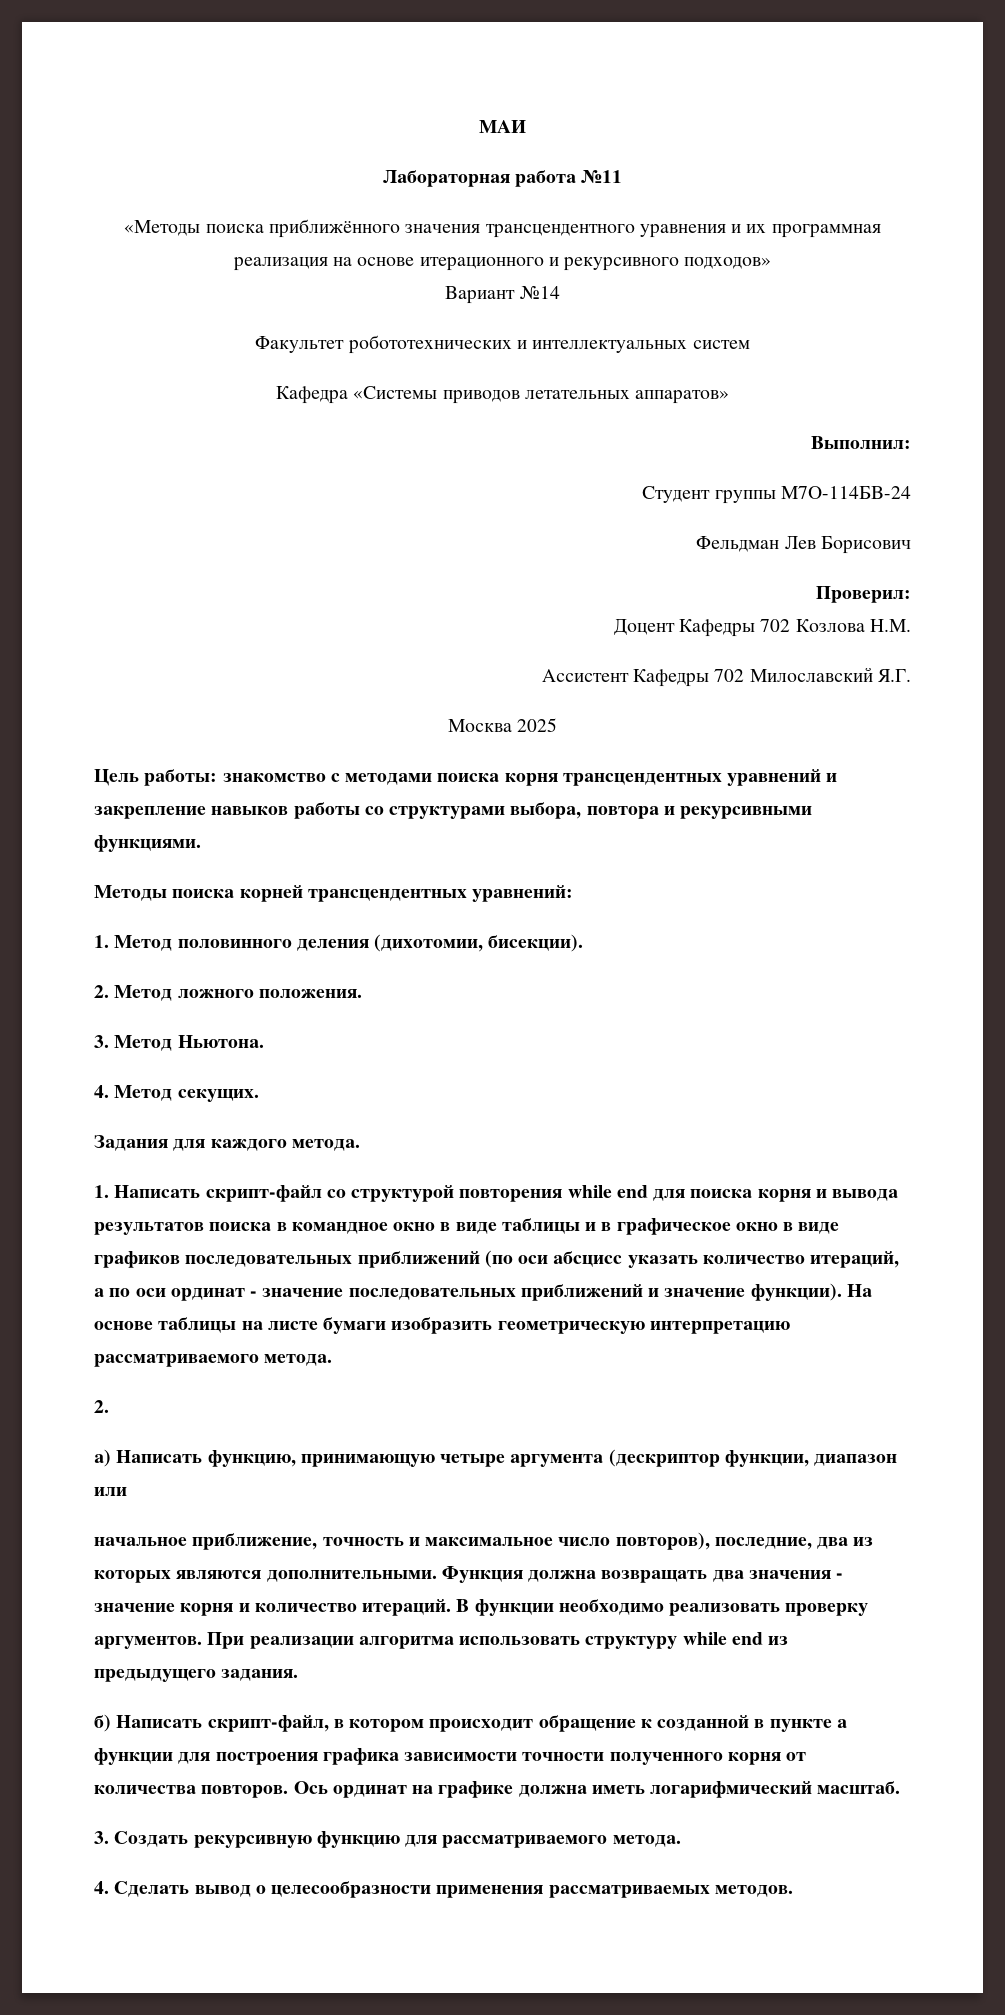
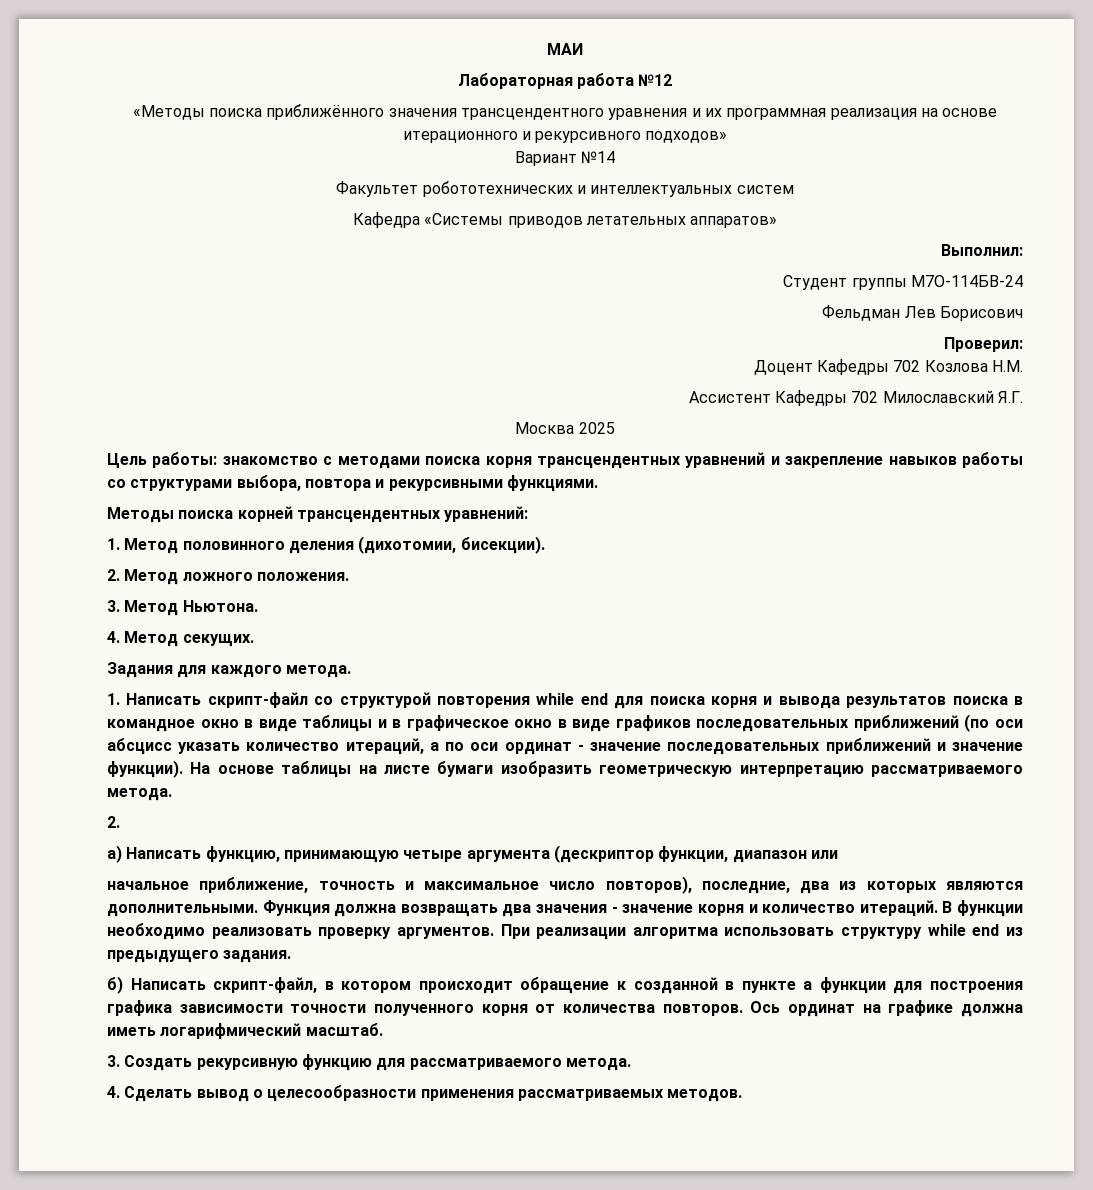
[581,170,623,183] №11 -> [638,74,673,86] №12

